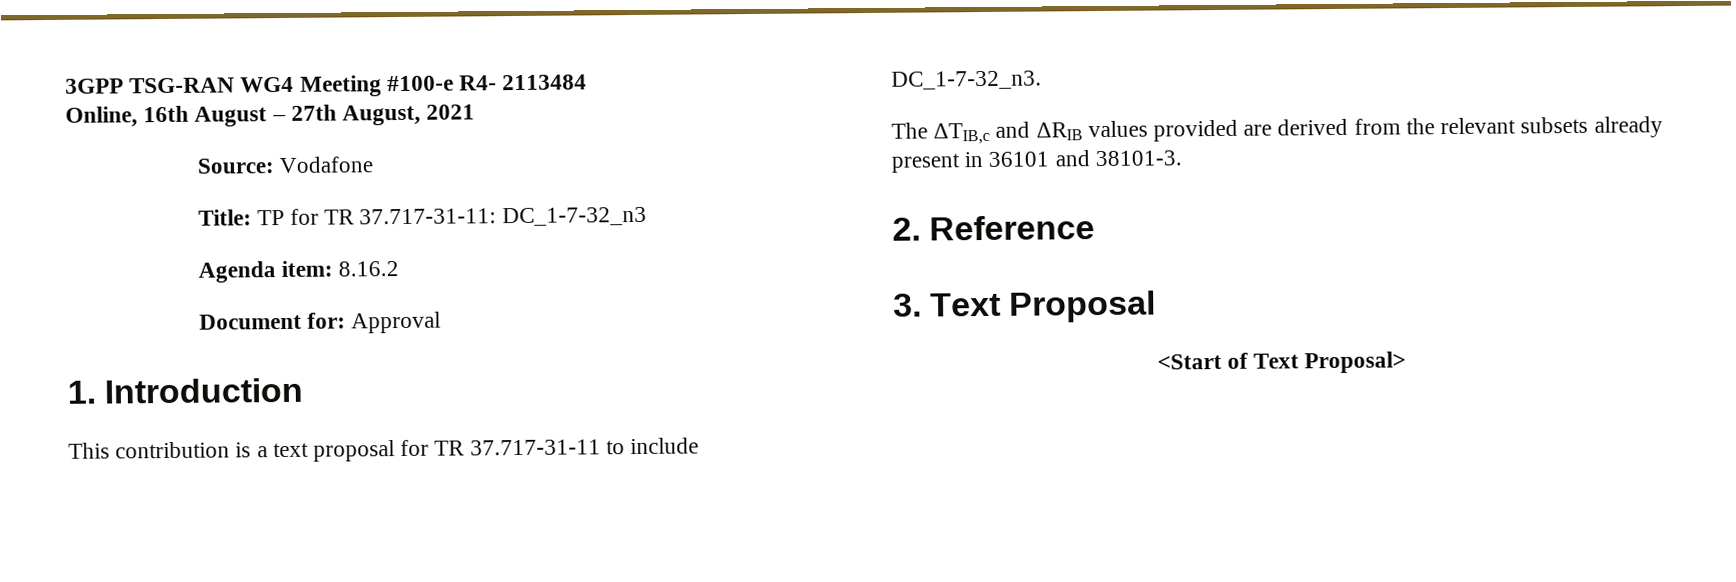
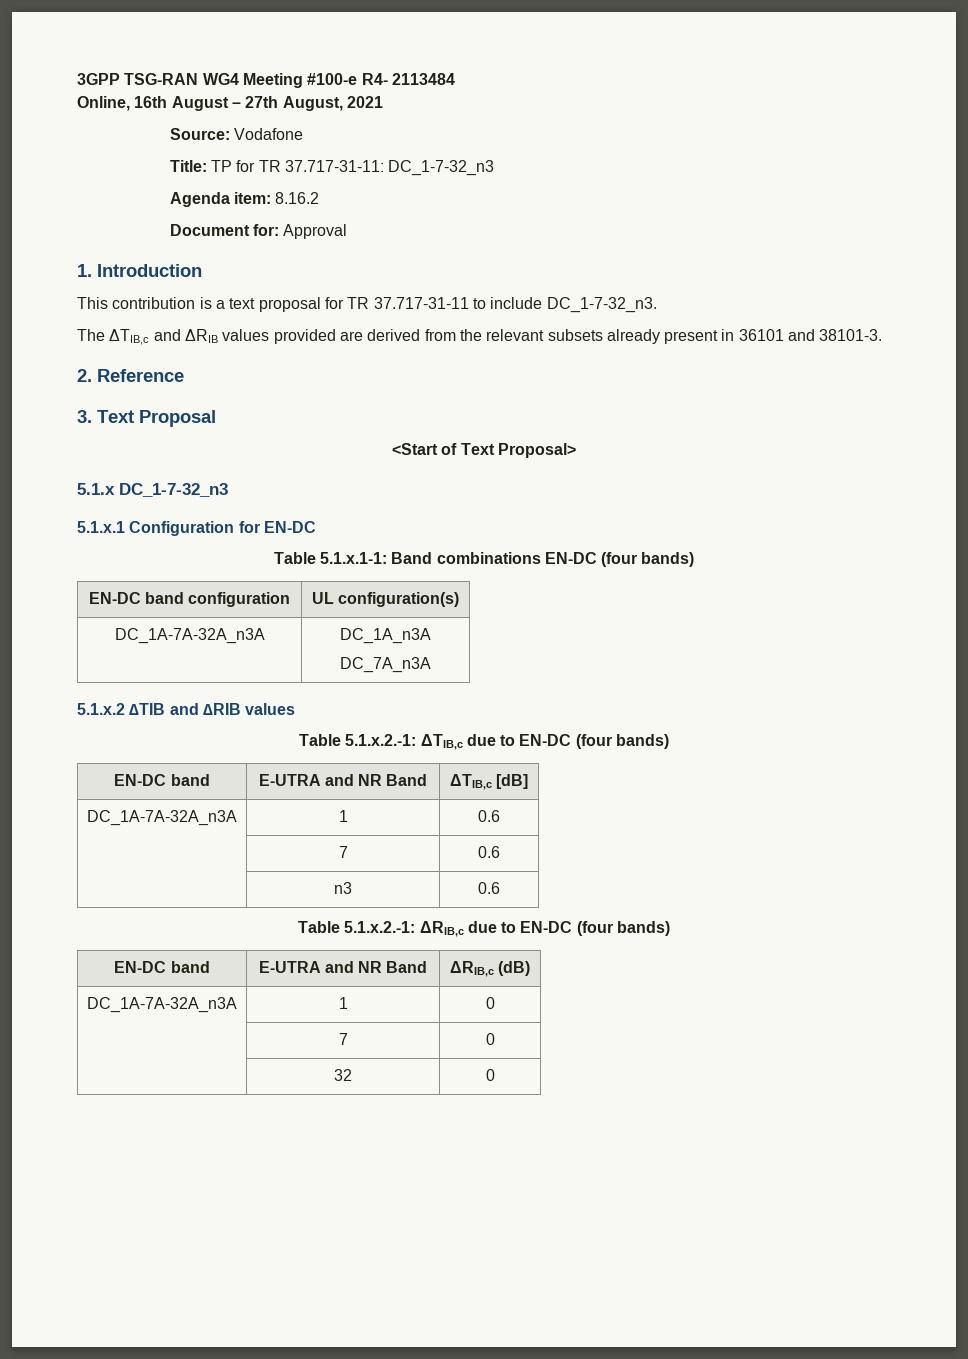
(1407, 362) none -> [77,483,228,497] [77,521,316,536] [273,552,695,567] [88,592,291,607] [311,592,460,607] [114,628,265,644] [340,628,431,644] [340,657,431,673] [77,703,296,715] [298,734,670,750] [114,774,210,786] [258,774,428,786] [449,774,529,790] [87,810,237,826] [338,810,348,822] [478,810,500,822] [338,846,348,858] [478,846,500,858] [334,882,352,894] [478,882,500,894] [297,921,671,937] [114,961,210,973] [258,961,428,973] [449,961,531,977] [87,997,237,1013] [338,997,348,1009] [485,997,495,1009] [338,1033,348,1045] [485,1033,495,1045] [334,1069,352,1081] [485,1069,495,1081] // 5.1.x DC_1-7-32_n3 // 5.1.x.1 Configuration for EN-DC // Table 5.1.x.1-1: Band combinations EN-DC (four bands) // EN-DC band configuration | UL configuration(s) // DC_1A-7A-32A_n3A | DC_1A_n3A // DC_7A_n3A // 5.1.x.2 ∆TIB and ∆RIB values // Table 5.1.x.2.-1: ΔTIB,c due to EN-DC (four bands) // EN-DC band | E-UTRA and NR Band | ΔTIB,c [dB] // DC_1A-7A-32A_n3A | 1 | 0.6 // | 7 | 0.6 // | n3 | 0.6 // Table 5.1.x.2.-1: ΔRIB,c due to EN-DC (four bands) // EN-DC band | E-UTRA and NR Band | ΔRIB,c (dB) // DC_1A-7A-32A_n3A | 1 | 0 // | 7 | 0 // | 32 | 0

